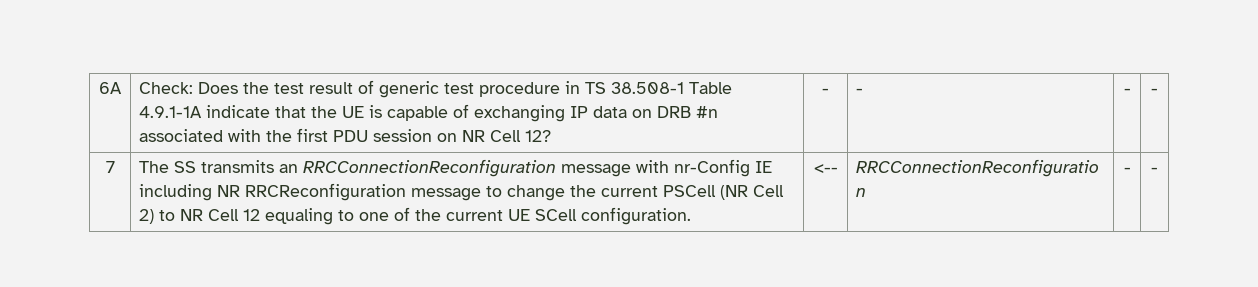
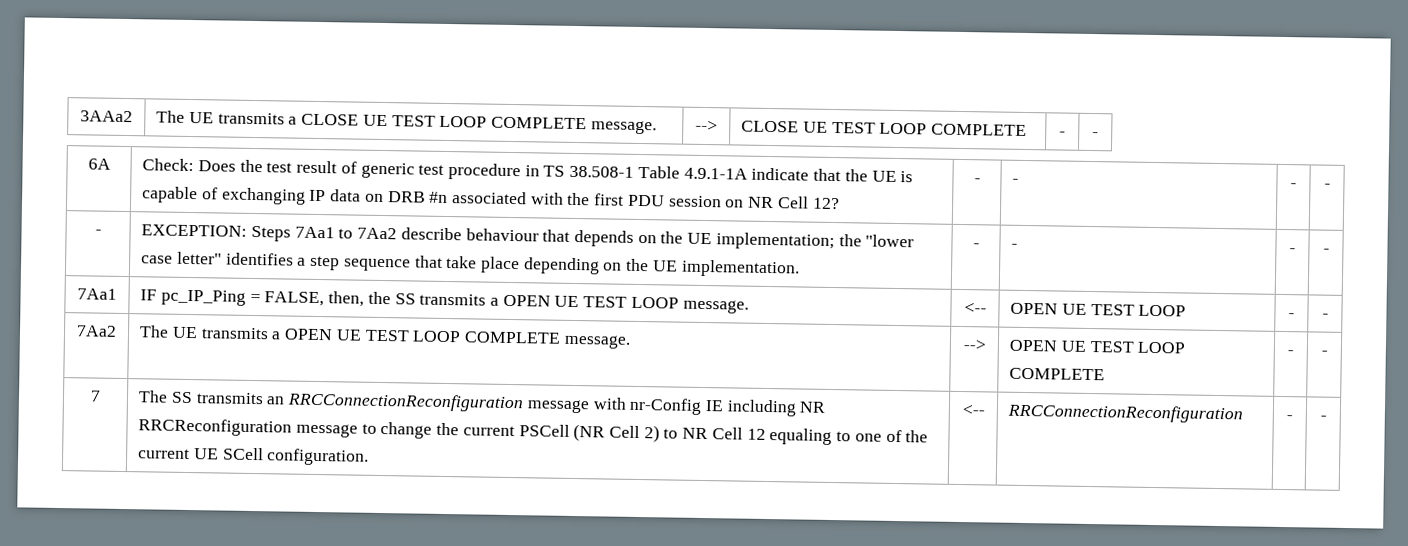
(99, 88) none -> [80,110,133,123] [156,110,657,135] [695,119,718,132] [741,120,1028,137] [1059,131,1066,137] [1092,132,1099,138] 3AAa2 | The UE transmits a CLOSE UE TEST LOOP COMPLETE message. | --> | CLOSE UE TEST LOOP COMPLETE | - | - //
(1158, 91) none -> [94,229,102,235] [141,224,915,251] [141,251,800,278] [972,243,980,249] [1011,243,1019,249] [1289,248,1296,254] [1322,248,1330,254] [77,288,117,300] [140,289,749,314] [963,302,987,314] [1010,302,1187,317] [1288,313,1295,319] [1321,313,1329,319] [76,325,117,337] [139,325,631,349] [962,339,987,351] [1009,339,1186,354] [1009,367,1106,381] [1287,350,1294,356] [1320,350,1328,356] // - | EXCEPTION: Steps 7Aa1 to 7Aa2 describe behaviour that depends on the UE implementation; the "lower case letter" identifies a step sequence that take place depending on the UE implementation. | - | - | - | - // 7Aa1 | IF pc_IP_Ping = FALSE, then, the SS transmits a OPEN UE TEST LOOP message. | <-- | OPEN UE TEST LOOP | - | - // 7Aa2 | The UE transmits a OPEN UE TEST LOOP COMPLETE message. | --> | OPEN UE TEST LOOP COMPLETE | - | -

